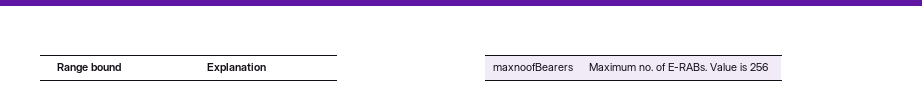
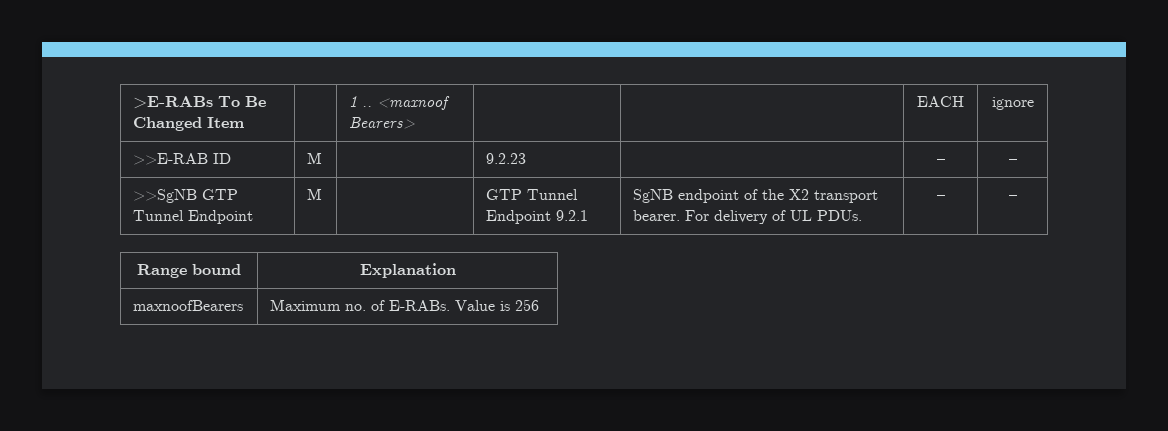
(56, 68) none -> [133,96,267,109] [133,117,245,131] [349,96,451,110] [349,117,416,129] [917,96,964,107] [991,97,1034,110] [133,153,232,165] [307,152,323,164] [486,153,527,164] [936,159,945,164] [1008,159,1017,164] [133,189,239,203] [133,210,254,224] [307,188,323,200] [486,189,579,200] [486,210,589,224] [633,189,879,203] [633,210,863,224] [936,195,945,200] [1008,195,1017,200] >E-RABs To Be Changed Item | | 1 .. <maxnoof Bearers> | | | EACH | ignore // >>E-RAB ID | M | | 9.2.23 | | – | – // >>SgNB GTP Tunnel Endpoint | M | | GTP Tunnel Endpoint 9.2.1 | SgNB endpoint of the X2 transport bearer. For delivery of UL PDUs. | – | – //

